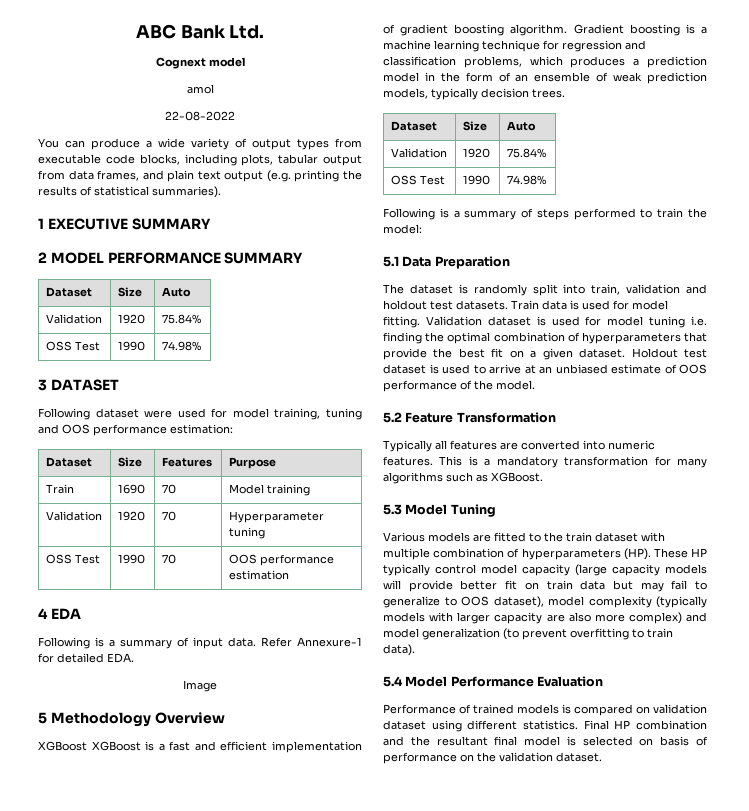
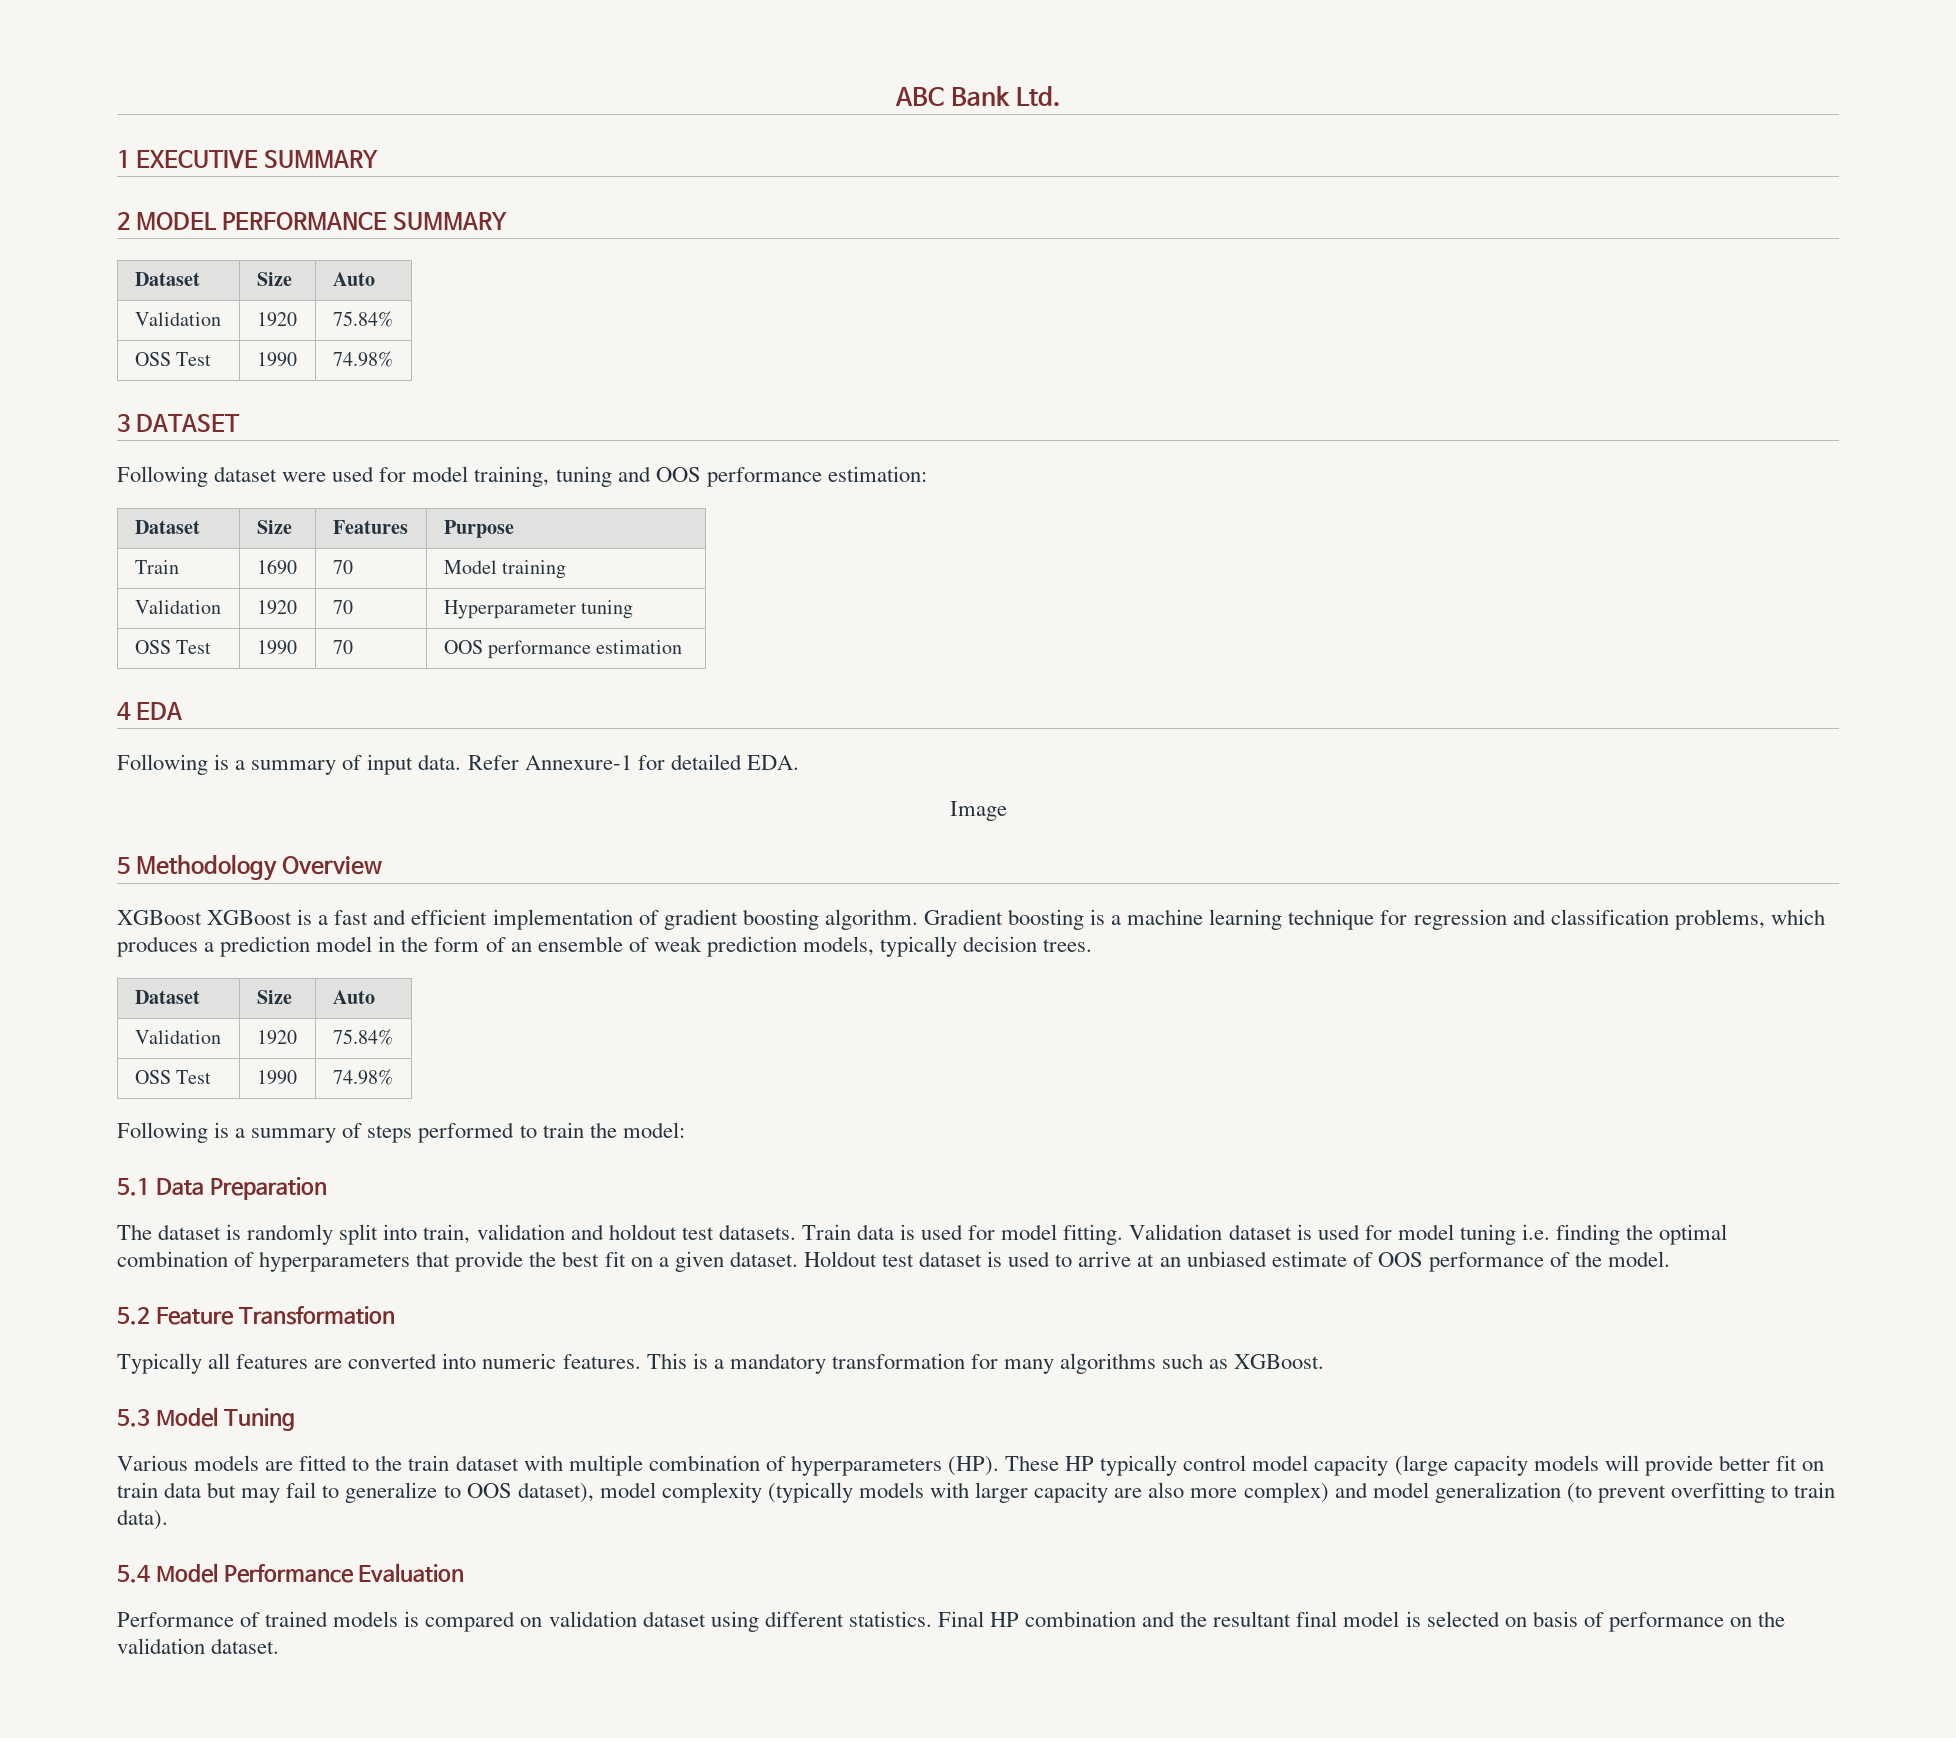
[155,57,245,69] [186,84,214,94] [165,111,235,121] [38,138,362,150] [38,154,362,166] [38,170,362,182] [38,186,221,198] // Cognext model // amol // 22-08-2022 // You can produce a wide variety of output types from executable code blocks, including plots, tabular output from data frames, and plain text output (e.g. printing the results of statistical summaries). -> (1060, 96) none

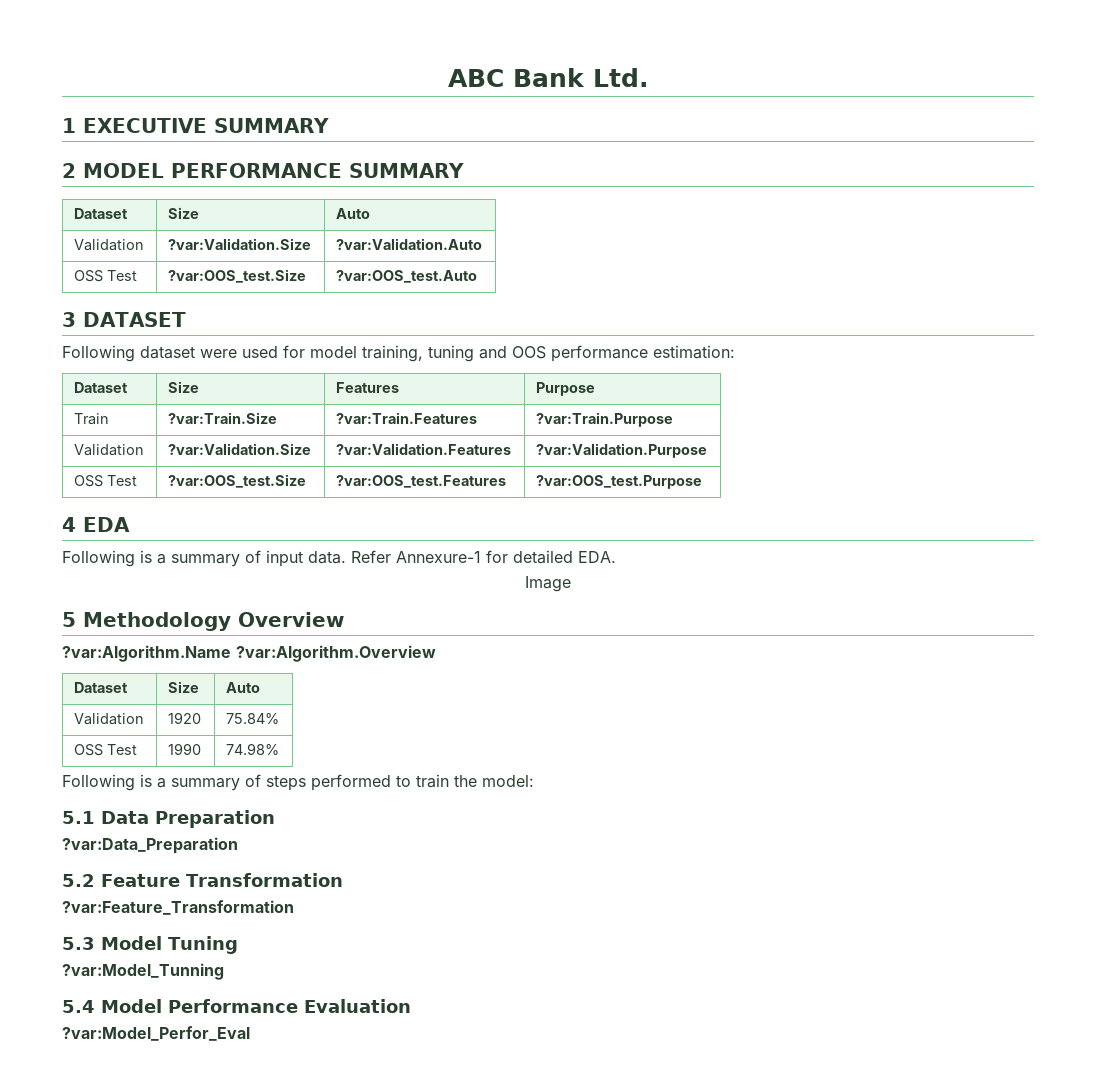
[256,312,297,327] [332,311,393,327] [134,352,212,366] [256,352,297,367] [332,351,393,367] 1920 | 75.84% // OSS Test | 1990 | 74.98% -> [167,238,311,250] [335,238,482,250] [73,270,137,282] [167,269,306,283] [335,270,477,283] ?var:Validation.Size | ?var:Validation.Auto // OSS Test | ?var:OOS_test.Size | ?var:OOS_test.Auto
[256,559,297,575] [332,560,353,574] [443,560,567,579] [134,600,221,614] [256,600,297,615] [332,600,353,614] [443,600,634,619] [134,640,212,654] [256,640,297,655] [332,640,353,654] [443,640,683,659] 1690 | 70 | Model training // Validation | 1920 | 70 | Hyperparameter tuning // OSS Test | 1990 | 70 | OOS performance estimation -> [167,412,277,424] [335,412,477,424] [535,412,673,427] [73,444,144,456] [167,443,311,455] [335,443,511,455] [535,443,707,458] [73,475,137,487] [167,474,306,488] [335,475,506,488] [535,475,702,489] ?var:Train.Size | ?var:Train.Features | ?var:Train.Purpose // Validation | ?var:Validation.Size | ?var:Validation.Features | ?var:Validation.Purpose // OSS Test | ?var:OOS_test.Size | ?var:OOS_test.Features | ?var:OOS_test.Purpose
[117,909,1825,930] [117,936,1093,957] XGBoost XGBoost is a fast and efficient implementation of gradient boosting algorithm. Gradient boosting is a machine learning technique for regression and classification problems, which produces a prediction model in the form of an ensemble of weak prediction models, typically decision trees. -> [62,645,436,662] ?var:Algorithm.Name ?var:Algorithm.Overview
[117,1224,1728,1245] [117,1251,1671,1272] [117,1306,395,1325] [117,1353,1325,1374] [117,1407,295,1431] [117,1455,1825,1476] [117,1482,1836,1503] [117,1509,168,1530] [117,1563,465,1583] [117,1611,1786,1632] [117,1638,280,1654] The dataset is randomly split into train, validation and holdout test datasets. Train data is used for model fitting. Validation dataset is used for model tuning i.e. finding the optimal combination of hyperparameters that provide the best fit on a given dataset. Holdout test dataset is used to arrive at an unbiased estimate of OOS performance of the model. // 5.2 Feature Transformation // Typically all features are converted into numeric features. This is a mandatory transformation for many algorithms such as XGBoost. // 5.3 Model Tuning // Various models are fitted to the train dataset with multiple combination of hyperparameters (HP). These HP typically control model capacity (large capacity models will provide better fit on train data but may fail to generalize to OOS dataset), model complexity (typically models with larger capacity are also more complex) and model generalization (to prevent overfitting to train data). // 5.4 Model Performance Evaluation // Performance of trained models is compared on validation dataset using different statistics. Final HP combination and the resultant final model is selected on basis of performance on the validation dataset. -> [62,837,238,854] [62,873,343,887] [62,900,294,915] [62,936,238,954] [62,963,224,980] [62,999,411,1013] [62,1026,250,1041] ?var:Data_Preparation // 5.2 Feature Transformation // ?var:Feature_Transformation // 5.3 Model Tuning // ?var:Model_Tunning // 5.4 Model Performance Evaluation // ?var:Model_Perfor_Eval

